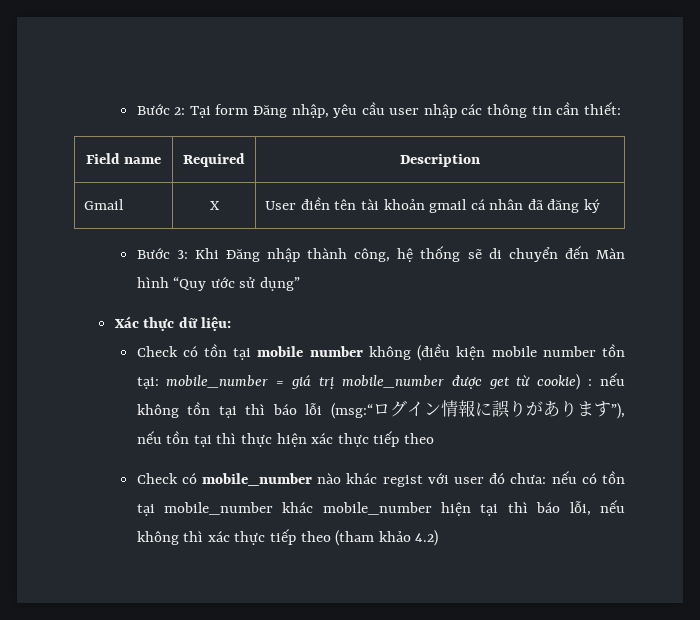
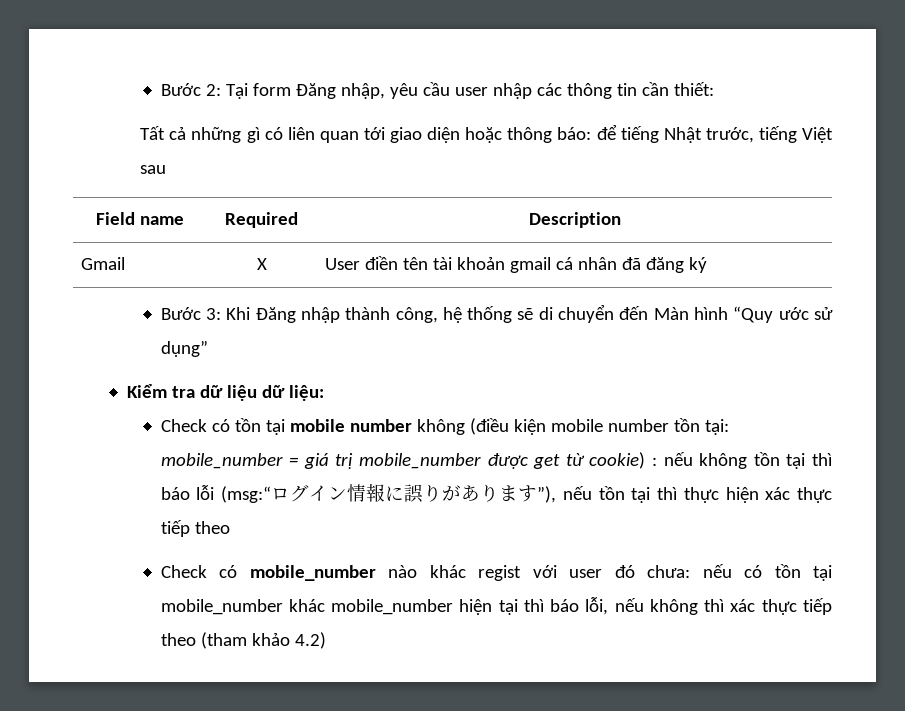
(621, 108) none -> [140,124,833,143] [140,165,167,174] // Tất cả những gì có liên quan tới giao diện hoặc thông báo: để tiếng Nhật trước, tiếng Việt sau
[113,316,175,331] Xác thực -> [126,384,257,401] Kiểm tra dữ liệu

